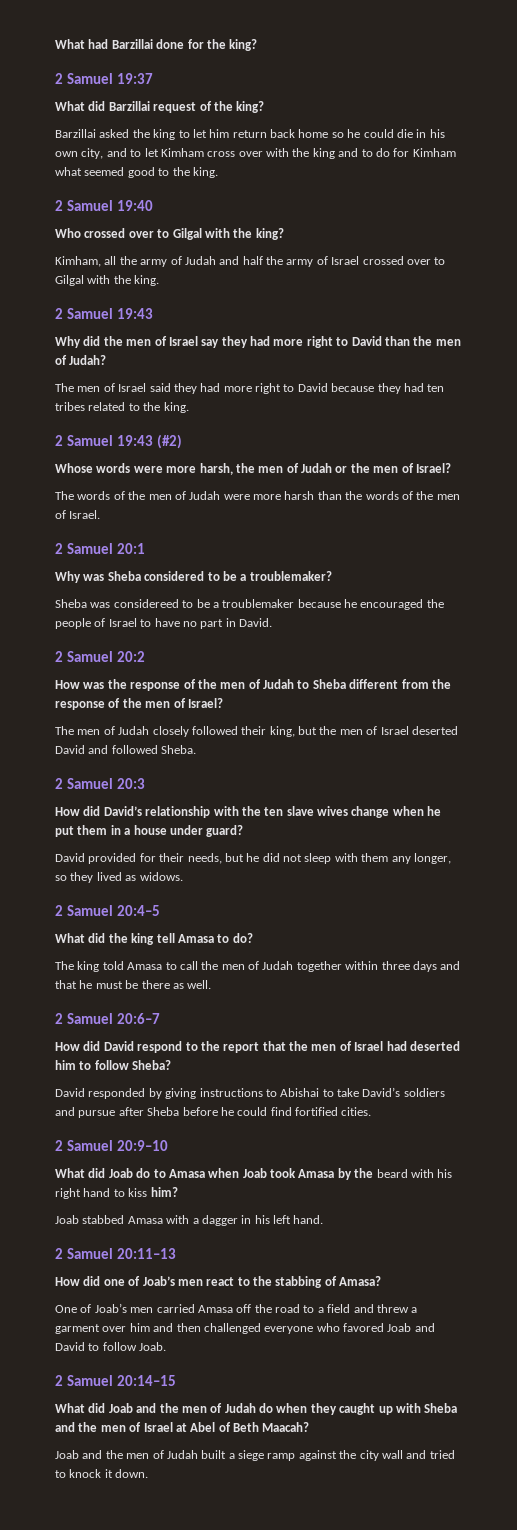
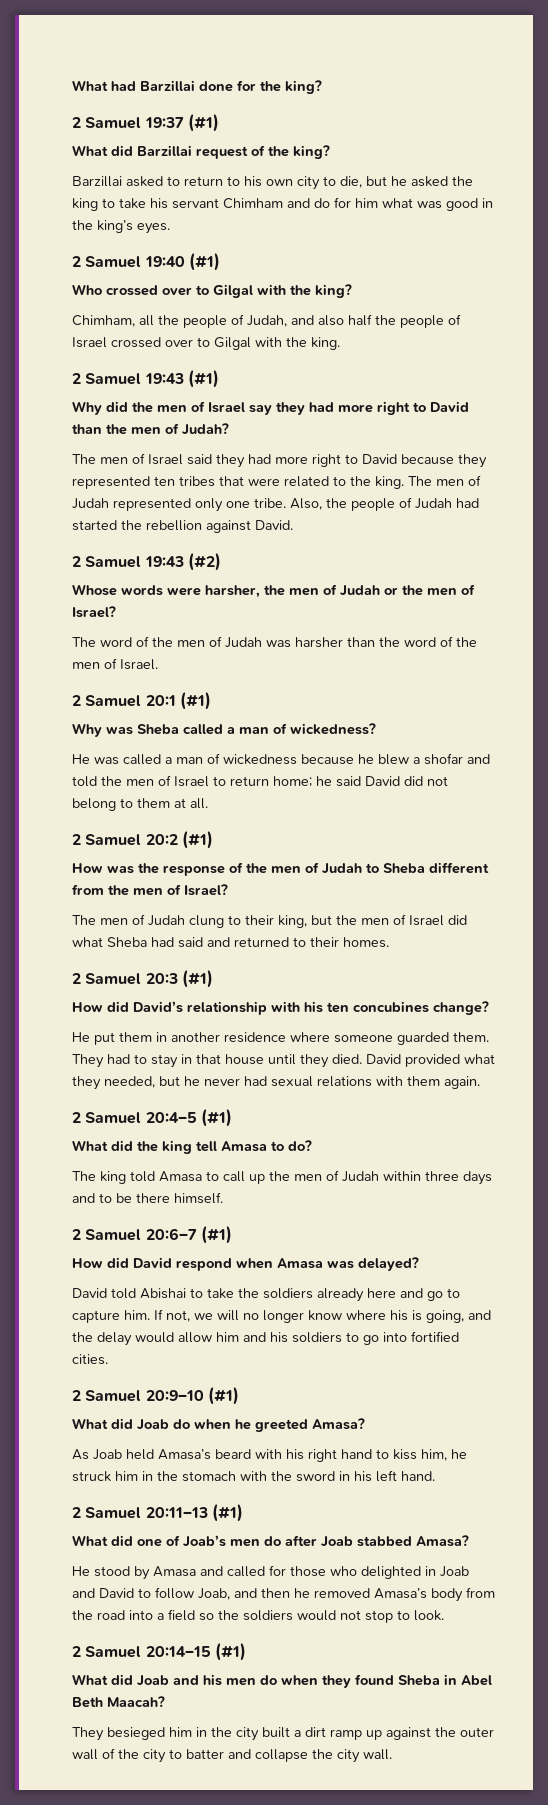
(153, 78) none -> [187,114,219,132] (#1)
[132,129,445,140] [55,148,456,159] [55,167,218,178] the king to let him return back home so he could die in his own city, and to let Kimham cross over with the king and to do for Kimham what seemed good to the king. -> [167,176,473,190] [72,197,493,211] [72,220,170,234] to return to his own city to die, but he asked the king to take his servant Chimham and do for him what was good in the king’s eyes.
(153, 205) none -> [188,253,220,271] (#1)
[55,256,101,267] Kimham, -> [72,315,135,327] Chimham,
[140,256,240,267] army of Judah and -> [183,314,344,328] people of Judah, and also
[286,259,314,267] army -> [400,315,444,328] people
(153, 313) none -> [187,370,219,388] (#1)
[403,383,424,392] had -> [72,476,150,489] represented
(85, 406) none -> [219,476,280,486] that were
(189, 407) none -> [408,475,481,486] [72,497,479,512] [72,520,293,533] The men of Judah represented only one tribe. Also, the people of Judah had started the rebellion against David.
[166,463,233,475] more harsh, -> [205,585,260,598] harsher,
[77,491,399,500] words of the men of Judah were more harsh than the words -> [100,636,436,648] word of the men of Judah was harsher than the word
(145, 548) none -> [179,692,211,710] (#1)
[144,571,332,581] [55,599,444,610] [55,618,272,629] considered to be a troublemaker? // Sheba was considereed to be a troublemaker because he encouraged the people of Israel to have no part in David. -> [183,723,376,735] [72,753,490,765] [72,775,448,787] [72,798,208,811] called a man of wickedness? // He was called a man of wickedness because he blew a shofar and told the men of Israel to return home; he said David did not belong to them at all.
(145, 656) none -> [181,831,213,849] (#1)
[55,698,142,710] response of the -> (129, 890) none
[152,726,238,737] closely followed -> [189,915,241,928] clung to
[411,726,458,735] [55,745,197,754] deserted David and followed Sheba. -> [448,915,467,925] [72,937,389,948] did what Sheba had said and returned to their homes.
(145, 783) none -> [181,970,213,988] (#1)
[241,806,442,818] [55,825,244,837] [55,853,451,864] [55,872,183,883] the ten slave wives change when he put them in a house under guard? // David provided for their needs, but he did not sleep with them any longer, so they lived as widows. -> [304,1001,489,1015] [72,1032,489,1045] [72,1054,495,1068] [72,1076,480,1090] his ten concubines change? // He put them in another residence where someone guarded them. They had to stay in that house until they died. David provided what they needed, but he never had sexual relations with them again.
(160, 910) none -> [200,1109,232,1127] (#1)
[201,961,342,972] the men of Judah together -> [249,1170,379,1184] up the men of Judah
[55,980,212,989] that he must be there as well. -> [99,1192,223,1204] to be there himself.
(160, 1018) none -> [200,1226,232,1244] (#1)
[185,1041,460,1053] [55,1060,172,1070] [55,1087,445,1099] [55,1107,292,1118] to the report that the men of Israel had deserted him to follow Sheba? // David responded by giving instructions to Abishai to take David’s soldiers and pursue after Sheba before he could find -> [236,1257,419,1271] [72,1288,460,1302] [72,1309,491,1323] [72,1332,407,1346] when Amasa was delayed? // David told Abishai to take the soldiers already here and go to capture him. If not, we will no longer know where his is going, and the delay would allow him and his soldiers to go into
(168, 1145) none -> [207,1387,239,1405] (#1)
[153,1168,374,1180] to Amasa when Joab took Amasa by the -> [194,1418,365,1432] [72,1449,211,1460] when he greeted Amasa? // As Joab held Amasa’s
[150,1187,178,1197] [55,1215,238,1226] him? // Joab stabbed Amasa with a dagger -> [421,1449,467,1461] [72,1471,335,1482] him, he struck him in the stomach with the sword
[55,1277,80,1286] // How -> [211,1504,243,1522] [72,1535,108,1546] (#1) // What
[206,1276,382,1288] [55,1303,418,1313] [55,1323,384,1334] react to the stabbing of Amasa? // One of Joab’s men carried Amasa off the road to a field and threw a garment over him and then challenged everyone who favored -> [264,1535,469,1547] [72,1565,436,1580] do after Joab stabbed Amasa? // He stood by Amasa and called for those who delighted in
[139,1342,167,1351] Joab. -> [198,1587,495,1602] [72,1609,444,1623] Joab, and then he removed Amasa’s body from the road into a field so the soldiers would not stop to look.
(176, 1380) none -> [214,1643,246,1661] (#1)
[159,1403,458,1415] [55,1422,310,1432] [55,1450,455,1461] [55,1469,149,1478] the men of Judah do when they caught up with Sheba and the men of Israel at Abel of Beth Maacah? // Joab and the men of Judah built a siege ramp against the city wall and tried to knock it down. -> [203,1674,492,1688] [72,1696,165,1708] [72,1727,494,1741] [72,1748,392,1763] his men do when they found Sheba in Abel Beth Maacah? // They besieged him in the city built a dirt ramp up against the outer wall of the city to batter and collapse the city wall.

